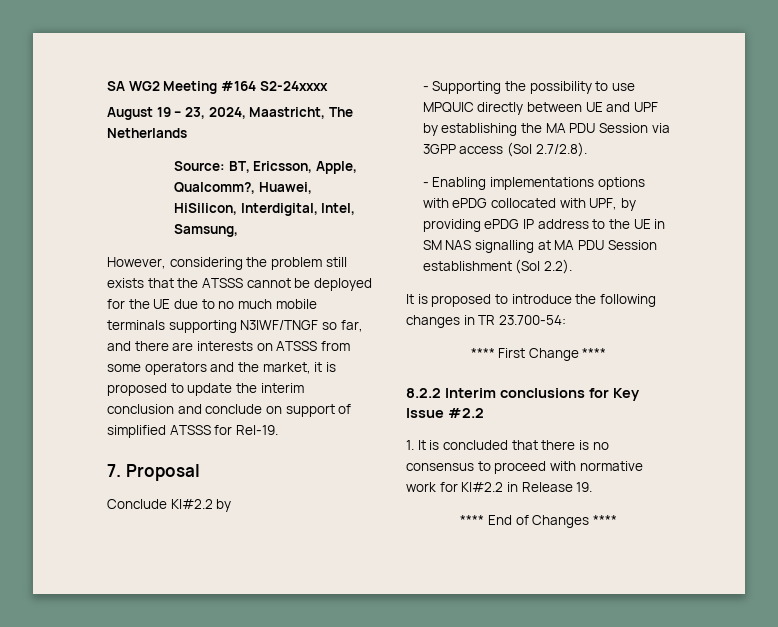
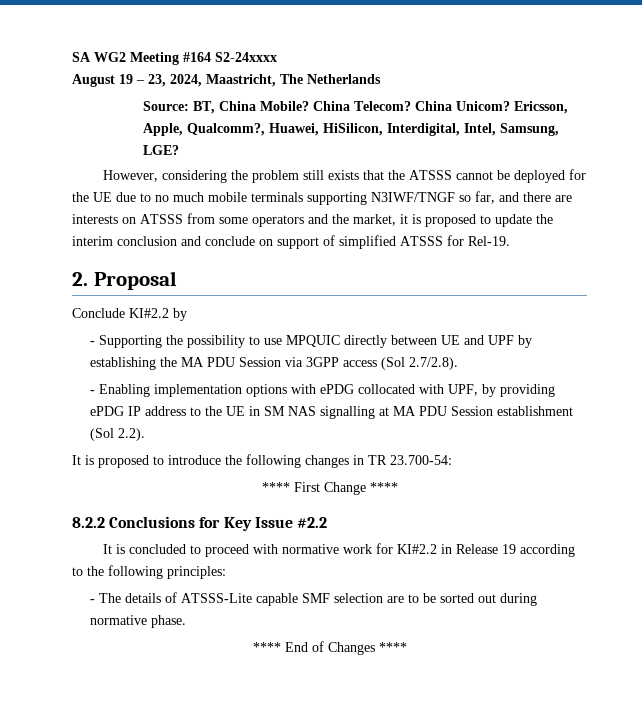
(250, 167) none -> [218,101,510,111] China Mobile? China Telecom? China Unicom?
(238, 230) none -> [142,145,179,155] LGE?
[107,464,121,477] 7. -> [72,272,88,286] 2.
[490,177,595,190] implementations -> [153,384,242,397] implementation
[444,388,585,398] Interim conclusions -> [109,516,196,528] Conclusions
[406,440,414,450] 1. -> (327, 522) none
[511,440,609,450] [406,463,474,471] that there is no consensus -> (186, 549) none
[576,482,593,492] 19. -> [501,544,575,557] [72,565,226,579] [89,592,537,606] [89,615,186,628] 19 according to the following principles: // - The details of ATSSS-Lite capable SMF selection are to be sorted out during normative phase.

